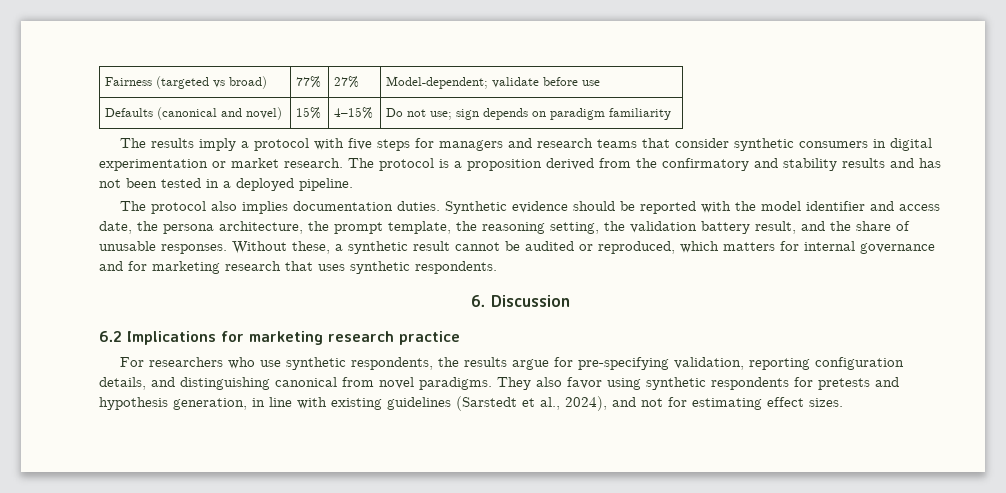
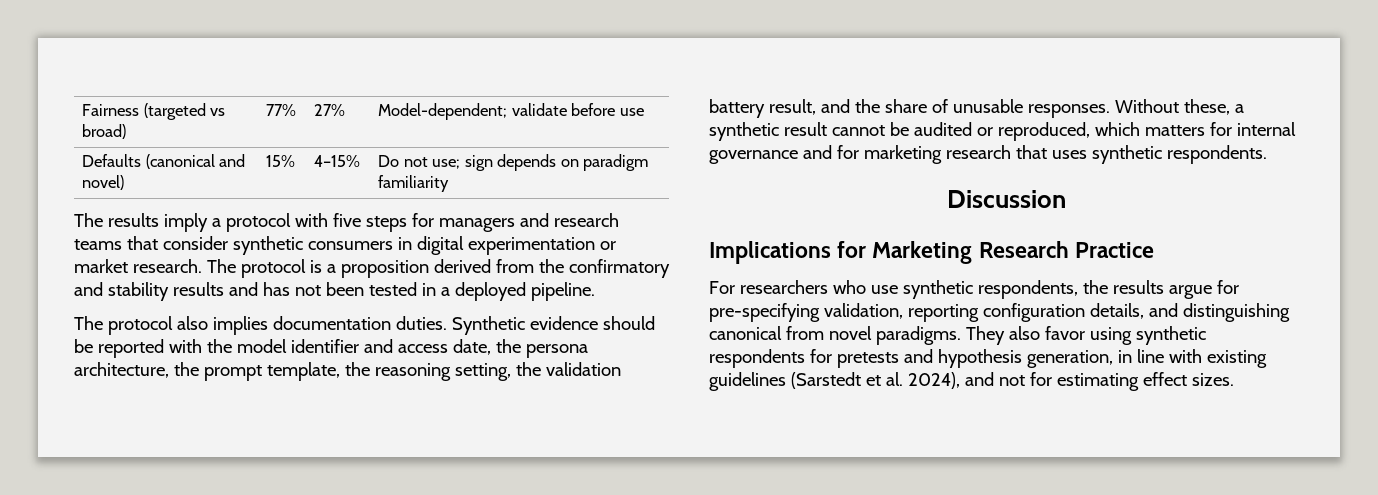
[471,295,486,307] 6. -> (1267, 154) none
[99,331,122,342] 6.2 -> (1066, 199) none
[249,331,460,345] marketing research practice -> [872,241,1154,264] Marketing Research Practice
[540,397,560,410] al., -> [885,372,903,386] al.

